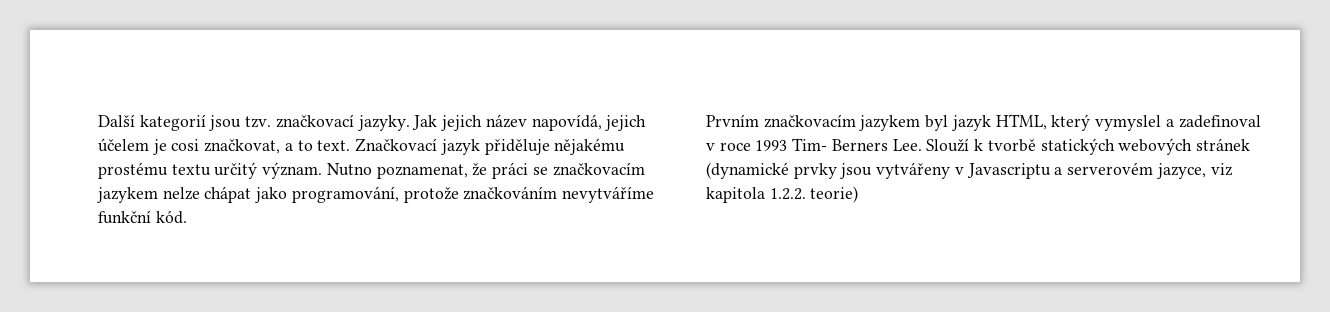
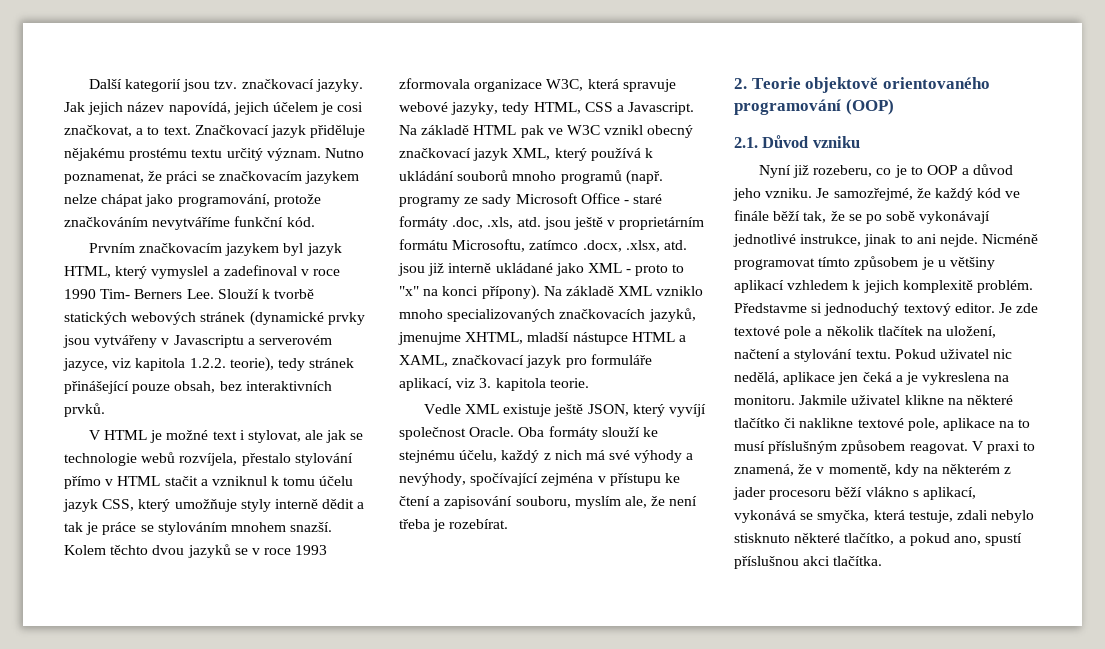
[755,140,788,151] 1993 -> [64,289,96,299] 1990
[810,186,859,203] teorie) -> [229,357,355,372] [64,381,332,394] [64,403,105,417] [88,430,364,443] [64,452,353,466] [64,476,354,489] [63,499,365,512] [64,522,333,535] [64,544,328,558] [399,78,676,92] [399,102,695,115] [399,125,694,138] [399,148,653,161] [399,170,663,185] [399,193,663,207] [399,216,705,230] [399,239,687,252] [398,263,685,276] [399,285,704,300] [399,308,696,322] [398,332,686,345] [399,354,652,368] [399,378,589,391] [423,404,706,417] [399,426,658,440] [399,450,694,463] [399,473,680,486] [399,496,698,509] [399,519,509,532] [734,77,990,93] [734,99,894,115] [734,135,860,148] [758,164,1014,178] [733,188,1021,201] [734,210,991,224] [733,234,1039,247] [734,256,995,270] [734,280,1033,293] [734,303,1039,316] [734,326,997,339] [734,349,1013,362] [734,372,1010,385] [734,395,1013,405] [734,418,1031,431] [734,440,1036,454] [734,464,1012,477] [733,487,976,500] [734,510,1035,523] [734,533,1023,546] [734,556,883,569] teorie), tedy stránek přinášející pouze obsah, bez interaktivních prvků. // V HTML je možné text i stylovat, ale jak se technologie webů rozvíjela, přestalo stylování přímo v HTML stačit a vzniknul k tomu účelu jazyk CSS, který umožňuje styly interně dědit a tak je práce se stylováním mnohem snazší. Kolem těchto dvou jazyků se v roce 1993 zformovala organizace W3C, která spravuje webové jazyky, tedy HTML, CSS a Javascript. Na základě HTML pak ve W3C vznikl obecný značkovací jazyk XML, který používá k ukládání souborů mnoho programů (např. programy ze sady Microsoft Office - staré formáty .doc, .xls, atd. jsou ještě v proprietárním formátu Microsoftu, zatímco .docx, .xlsx, atd. jsou již interně ukládané jako XML - proto to "x" na konci přípony). Na základě XML vzniklo mnoho specializovaných značkovacích jazyků, jmenujme XHTML, mladší nástupce HTML a XAML, značkovací jazyk pro formuláře aplikací, viz 3. kapitola teorie. // Vedle XML existuje ještě JSON, který vyvíjí společnost Oracle. Oba formáty slouží ke stejnému účelu, každý z nich má své výhody a nevýhody, spočívající zejména v přístupu ke čtení a zapisování souboru, myslím ale, že není třeba je rozebírat. // 2. Teorie objektově orientovaného programování (OOP) // 2.1. Důvod vzniku // Nyní již rozeberu, co je to OOP a důvod jeho vzniku. Je samozřejmé, že každý kód ve finále běží tak, že se po sobě vykonávají jednotlivé instrukce, jinak to ani nejde. Nicméně programovat tímto způsobem je u většiny aplikací vzhledem k jejich komplexitě problém. Představme si jednoduchý textový editor. Je zde textové pole a několik tlačítek na uložení, načtení a stylování textu. Pokud uživatel nic nedělá, aplikace jen čeká a je vykreslena na monitoru. Jakmile uživatel klikne na některé tlačítko či naklikne textové pole, aplikace na to musí příslušným způsobem reagovat. V praxi to znamená, že v momentě, kdy na některém z jader procesoru běží vlákno s aplikací, vykonává se smyčka, která testuje, zdali nebylo stisknuto některé tlačítko, a pokud ano, spustí příslušnou akci tlačítka.

